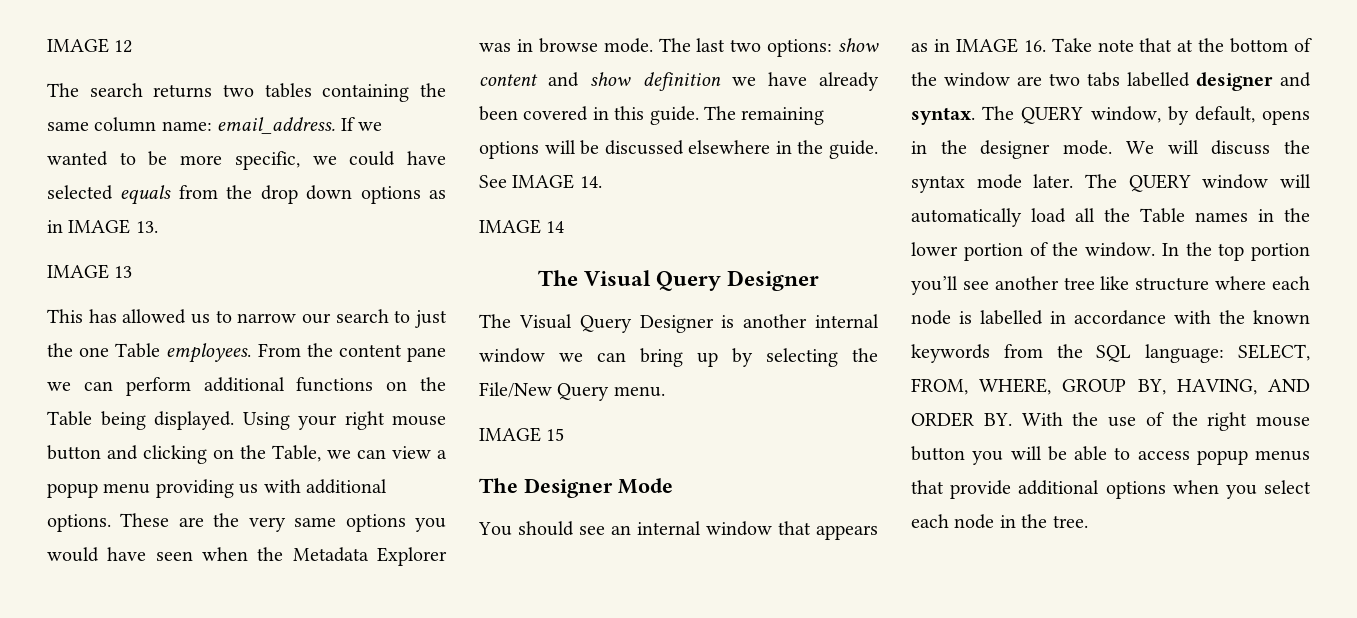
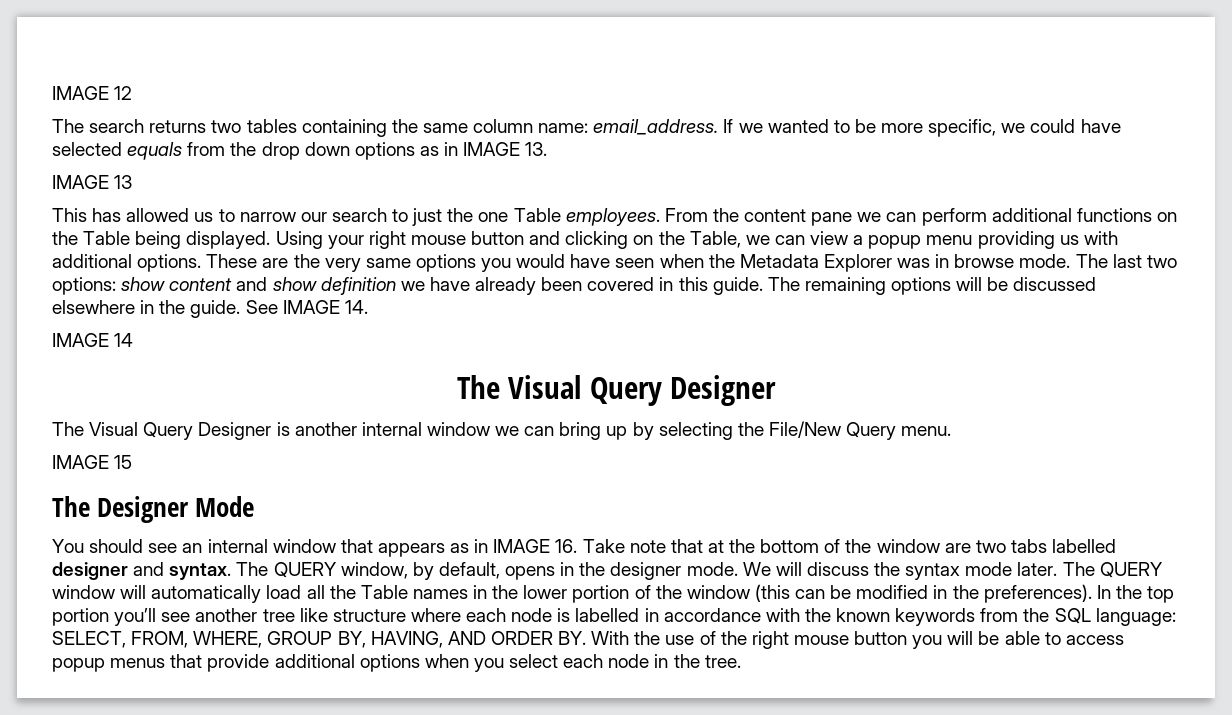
[1085,242,1155,257] window. -> [686,584,1092,603] window (this can be modified in the preferences).

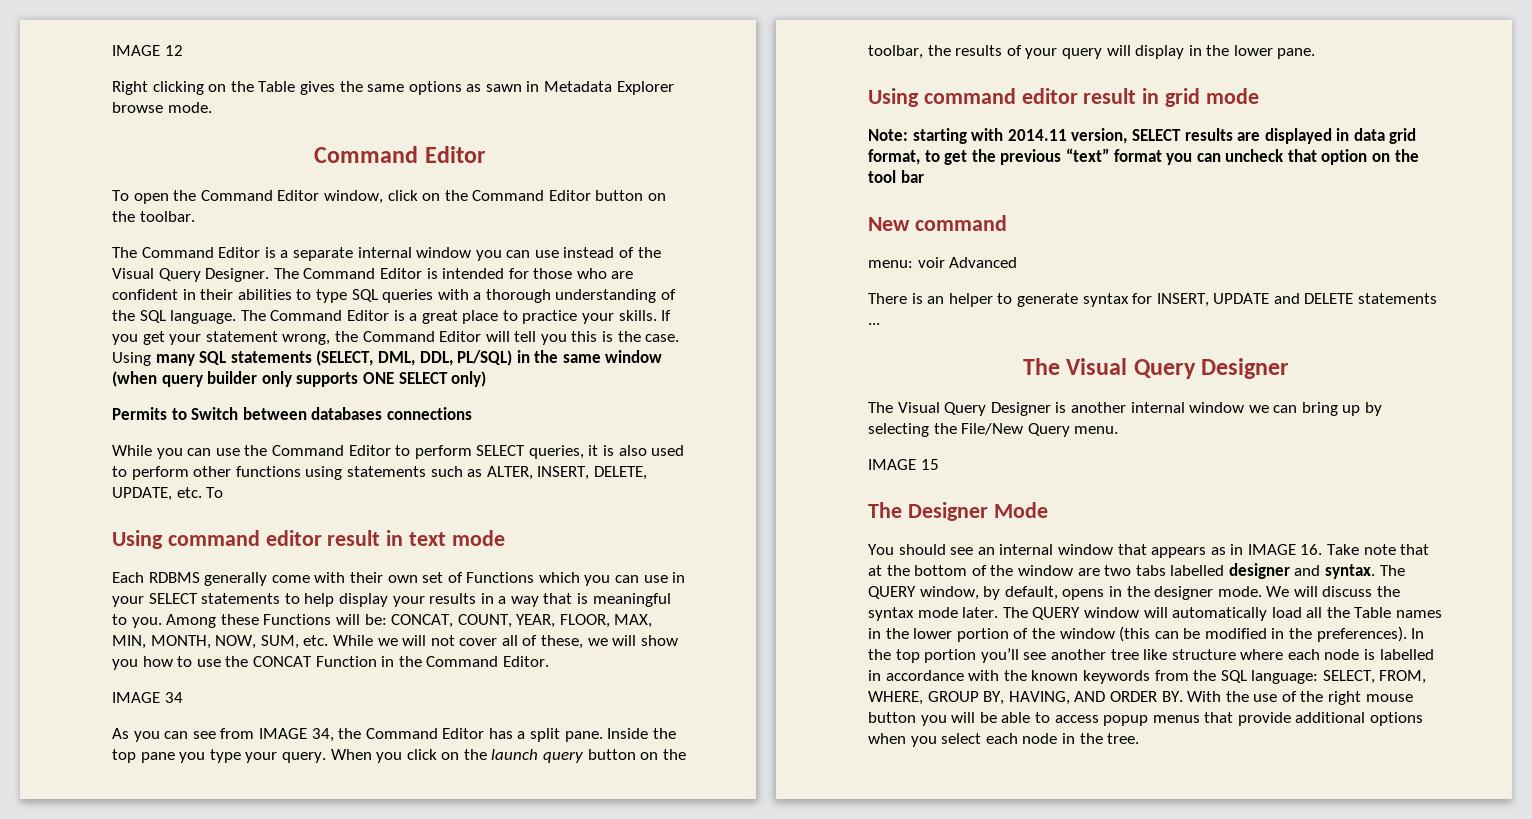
[52,119,1121,137] [52,142,548,160] [52,175,133,189] [52,208,1177,226] [52,231,1118,249] [52,254,1177,272] [52,277,1097,295] [52,300,368,318] [52,333,134,347] The search returns two tables containing the same column name: email_address. If we wanted to be more specific, we could have selected equals from the drop down options as in IMAGE 13. // IMAGE 13 // This has allowed us to narrow our search to just the one Table employees. From the content pane we can perform additional functions on the Table being displayed. Using your right mouse button and clicking on the Table, we can view a popup menu providing us with additional options. These are the very same options you would have seen when the Metadata Explorer was in browse mode. The last two options: show content and show definition we have already been covered in this guide. The remaining options will be discussed elsewhere in the guide. See IMAGE 14. // IMAGE 14 -> [112,81,674,95] [112,102,212,113] [314,146,486,163] [112,190,667,204] [112,211,195,222] [112,247,661,261] [112,268,634,282] [112,289,677,303] [112,310,672,324] [112,331,680,345] [112,350,663,366] [112,371,487,387] [112,407,472,420] [112,445,685,459] [112,466,647,480] [112,487,224,501] [112,530,505,549] [112,572,686,586] [112,593,671,607] [112,614,653,628] [112,635,678,649] [112,656,549,670] [112,692,183,703] [112,728,676,742] [112,749,686,763] [868,45,1316,59] [868,88,1259,107] [868,128,1417,144] [868,148,1419,165] [868,170,924,183] [868,215,1007,231] [868,257,1018,268] [868,293,1438,307] [868,323,880,325] Right clicking on the Table gives the same options as sawn in Metadata Explorer browse mode. // Command Editor // To open the Command Editor window, click on the Command Editor button on the toolbar. // The Command Editor is a separate internal window you can use instead of the Visual Query Designer. The Command Editor is intended for those who are confident in their abilities to type SQL queries with a thorough understanding of the SQL language. The Command Editor is a great place to practice your skills. If you get your statement wrong, the Command Editor will tell you this is the case. Using many SQL statements (SELECT, DML, DDL, PL/SQL) in the same window (when query builder only supports ONE SELECT only) // Permits to Switch between databases connections // While you can use the Command Editor to perform SELECT queries, it is also used to perform other functions using statements such as ALTER, INSERT, DELETE, UPDATE, etc. To // Using command editor result in text mode // Each RDBMS generally come with their own set of Functions which you can use in your SELECT statements to help display your results in a way that is meaningful to you. Among these Functions will be: CONCAT, COUNT, YEAR, FLOOR, MAX, MIN, MONTH, NOW, SUM, etc. While we will not cover all of these, we will show you how to use the CONCAT Function in the Command Editor. // IMAGE 34 // As you can see from IMAGE 34, the Command Editor has a split pane. Inside the top pane you type your query. When you click on the launch query button on the toolbar, the results of your query will display in the lower pane. // Using command editor result in grid mode // Note: starting with 2014.11 version, SELECT results are displayed in data grid format, to get the previous “text” format you can uncheck that option on the tool bar // New command // menu: voir Advanced // There is an helper to generate syntax for INSERT, UPDATE and DELETE statements ...

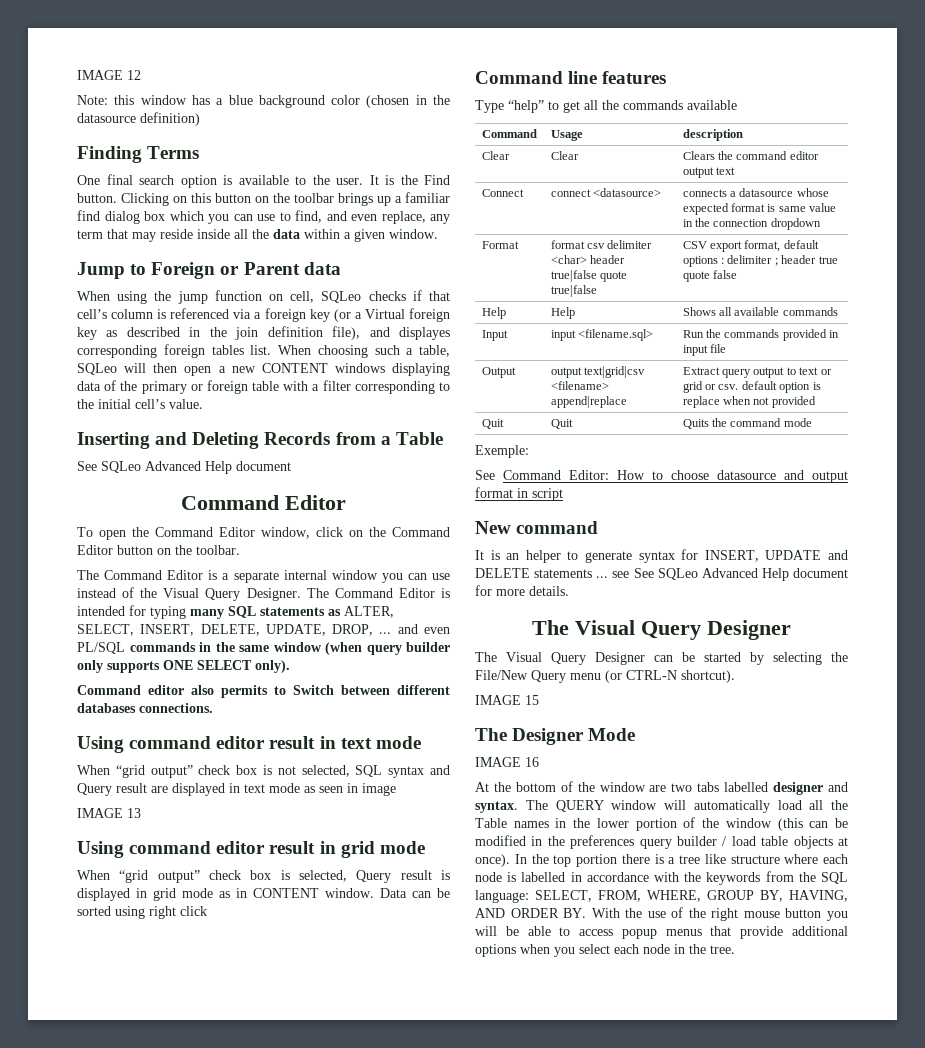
[112,81,674,95] [112,102,212,113] Right clicking on the Table gives the same options as sawn in Metadata Explorer browse mode. -> [77,95,451,108] [77,112,200,126] [77,146,200,163] [77,174,450,188] [77,192,450,206] [77,210,450,224] [77,229,438,242] [77,262,341,279] [77,290,450,304] [77,308,450,322] [77,326,451,340] [77,344,450,358] [77,363,450,376] [77,380,450,394] [77,399,203,409] [77,432,443,449] [77,461,291,474] Note: this window has a blue background color (chosen in the datasource definition) // Finding Terms // One final search option is available to the user. It is the Find button. Clicking on this button on the toolbar brings up a familiar find dialog box which you can use to find, and even replace, any term that may reside inside all the data within a given window. // Jump to Foreign or Parent data // When using the jump function on cell, SQLeo checks if that cell’s column is referenced via a foreign key (or a Virtual foreign key as described in the join definition file), and displayes corresponding foreign tables list. When choosing such a table, SQLeo will then open a new CONTENT windows displaying data of the primary or foreign table with a filter corresponding to the initial cell’s value. // Inserting and Deleting Records from a Table // See SQLeo Advanced Help document
[533,268,634,279] [112,289,677,303] [112,310,672,324] [112,331,680,345] [112,350,513,366] those who are confident in their abilities to type SQL queries with a thorough understanding of the SQL language. The Command Editor is a great place to practice your skills. If you get your statement wrong, the Command Editor will tell you this is the case. Using many SQL statements (SELECT, DML, DDL, PL/SQL) -> [150,606,394,619] [77,624,450,636] [77,642,196,654] typing many SQL statements as ALTER, SELECT, INSERT, DELETE, UPDATE, DROP, ... and even PL/SQL commands
[451,371,487,387] [112,407,472,420] [112,445,685,459] [112,466,647,480] [112,487,224,501] only) // Permits to Switch between databases connections // While you can use the Command Editor to perform SELECT queries, it is also used to perform other functions using statements such as ALTER, INSERT, DELETE, UPDATE, etc. To -> [255,660,290,673] [77,685,450,698] [77,703,213,713] only). // Command editor also permits to Switch between different databases connections.
[112,572,686,586] [112,593,671,607] [112,614,653,628] [112,635,678,649] [112,656,549,670] [112,692,183,703] [112,728,676,742] [112,749,686,763] [868,45,1316,59] Each RDBMS generally come with their own set of Functions which you can use in your SELECT statements to help display your results in a way that is meaningful to you. Among these Functions will be: CONCAT, COUNT, YEAR, FLOOR, MAX, MIN, MONTH, NOW, SUM, etc. While we will not cover all of these, we will show you how to use the CONCAT Function in the Command Editor. // IMAGE 34 // As you can see from IMAGE 34, the Command Editor has a split pane. Inside the top pane you type your query. When you click on the launch query button on the toolbar, the results of your query will display in the lower pane. -> [77,765,451,778] [77,783,396,796] [77,808,141,818] When “grid output” check box is not selected, SQL syntax and Query result are displayed in text mode as seen in image // IMAGE 13
[868,128,1417,144] [868,148,1419,165] [868,170,924,183] [868,215,1007,231] [868,257,1018,268] [868,293,907,304] Note: starting with 2014.11 version, SELECT results are displayed in data grid format, to get the previous “text” format you can uncheck that option on the tool bar // New command // menu: voir Advanced // There -> [77,870,450,883] [77,888,450,901] [77,906,207,919] [475,71,667,84] [475,100,737,113] [481,129,537,138] [550,130,583,141] [682,129,743,141] [481,151,510,160] [550,151,579,160] [682,151,819,160] [682,167,736,178] [481,189,524,197] [550,188,662,197] [682,188,829,197] [682,203,837,215] [682,218,821,230] [481,241,519,249] [550,240,653,249] [550,255,626,264] [550,270,628,282] [550,285,597,297] [682,240,819,252] [682,255,838,267] [682,270,738,282] [481,307,506,319] [550,307,575,319] [682,307,838,316] [481,330,508,341] [550,329,654,341] [682,329,840,341] [682,344,727,356] [481,367,516,378] [550,366,646,378] [550,381,609,390] [550,396,627,408] [682,367,832,378] [682,381,821,393] [682,396,816,408] [481,419,504,429] [550,419,573,429] [682,418,812,429] [475,445,529,458] [475,470,848,483] [475,487,563,501] [475,521,599,534] [475,550,484,560] When “grid output” check box is selected, Query result is displayed in grid mode as in CONTENT window. Data can be sorted using right click // Command line features // Type “help” to get all the commands available // Command | Usage | description // Clear | Clear | Clears the command editor output text // Connect | connect <datasource> | connects a datasource whose expected format is same value in the connection dropdown // Format | format csv delimiter <char> header true|false quote true|false | CSV export format, default options : delimiter ; header true quote false // Help | Help | Shows all available commands // Input | input <filename.sql> | Run the commands provided in input file // Output | output text|grid|csv <filename> append|replace | Extract query output to text or grid or csv. default option is replace when not provided // Quit | Quit | Quits the command mode // Exemple: // See Command Editor: How to choose datasource and output format in script // New command // It
(880, 324) none -> [612,568,848,581] [475,585,569,596] see See SQLeo Advanced Help document for more details.
[1055,402,1361,416] is another internal window we can bring up -> [654,652,741,662] can be started
[1074,426,1119,434] menu. -> [570,670,735,683] menu (or CTRL-N shortcut).
[868,544,1430,558] [868,565,882,576] You should see an internal window that appears as in IMAGE 16. Take note that at -> [475,757,539,767] [475,782,489,792] IMAGE 16 // At
[919,586,1401,600] [868,607,1081,621] window, by default, opens in the designer mode. We will discuss the syntax mode later. The QUERY -> (604, 806) none
[1316,626,1407,642] preferences). -> [570,835,848,849] [475,854,510,867] preferences query builder / load table objects at once).
[980,648,1106,663] you’ll see another -> [621,854,676,864] there is a
[1031,670,1079,681] known -> (702, 877) none

